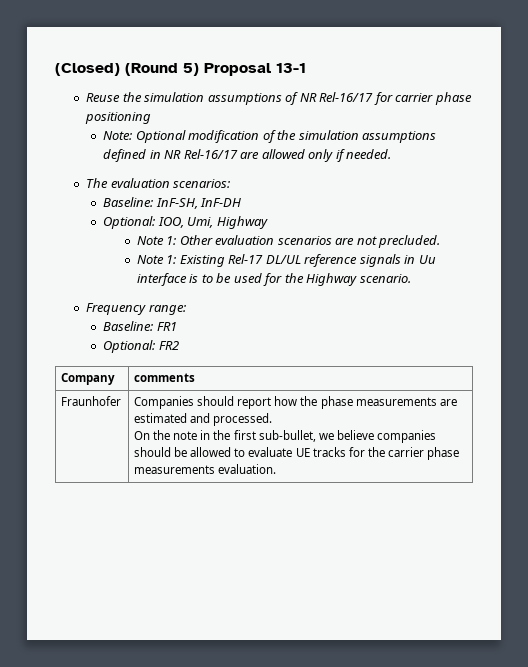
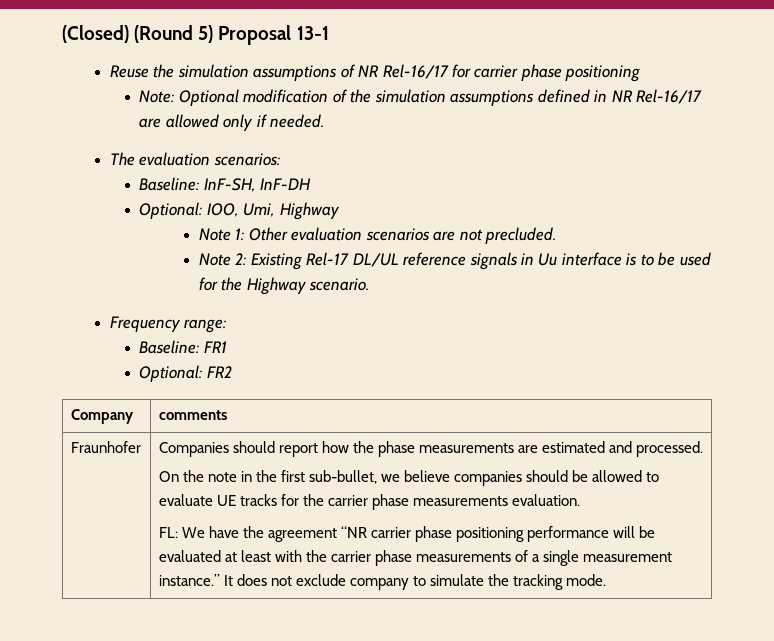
[166,255,177,264] 1: -> [235,253,247,265] 2:
(277, 469) none -> [158,526,656,542] [158,550,673,566] [158,574,607,590] // FL: We have the agreement “NR carrier phase positioning performance will be evaluated at least with the carrier phase measurements of a single measurement instance.” It does not exclude company to simulate the tracking mode.

